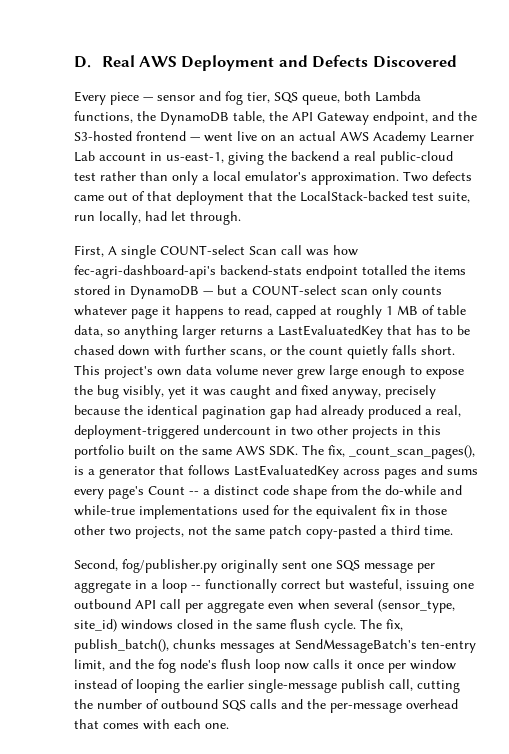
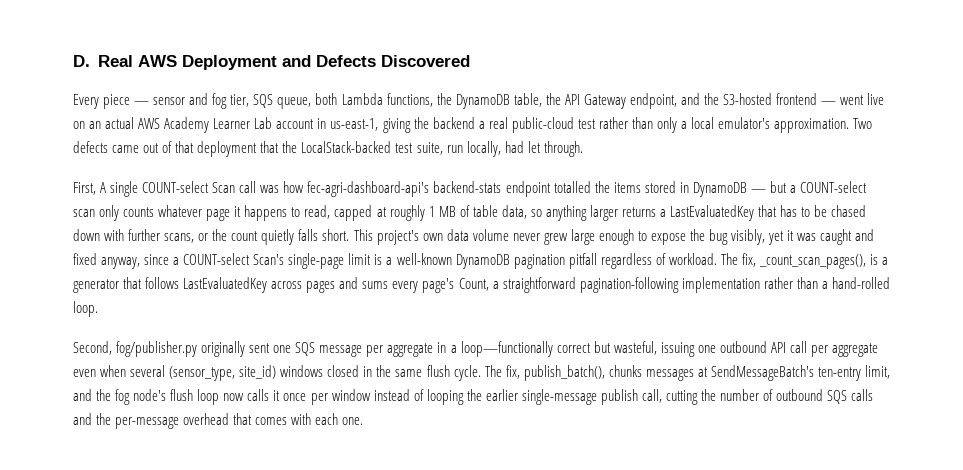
[385,385,436,399] [74,405,461,419] [74,425,441,439] [74,445,298,459] precisely because the identical pagination gap had already produced a real, deployment-triggered undercount in two other projects in this portfolio built on the same AWS SDK. -> [144,253,717,269] since a COUNT-select Scan's single-page limit is a well-known DynamoDB pagination pitfall regardless of workload.
[148,485,462,499] [74,505,447,519] [74,525,453,539] Count -- a distinct code shape from the do-while and while-true implementations used for the equivalent fix in those other two projects, not the same patch copy-pasted a third time. -> [458,277,890,293] [73,301,98,317] Count, a straightforward pagination-following implementation rather than a hand-rolled loop.
[162,579,277,593] loop -- functionally -> [460,341,553,357] loop—functionally

